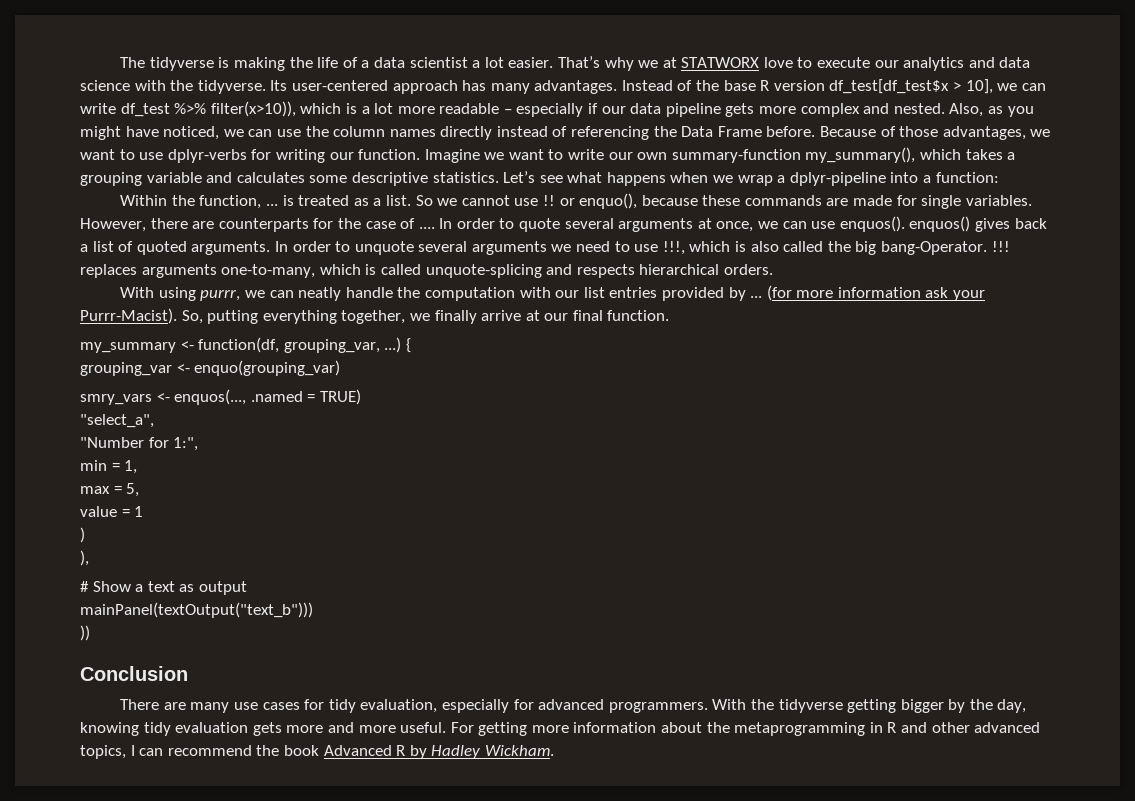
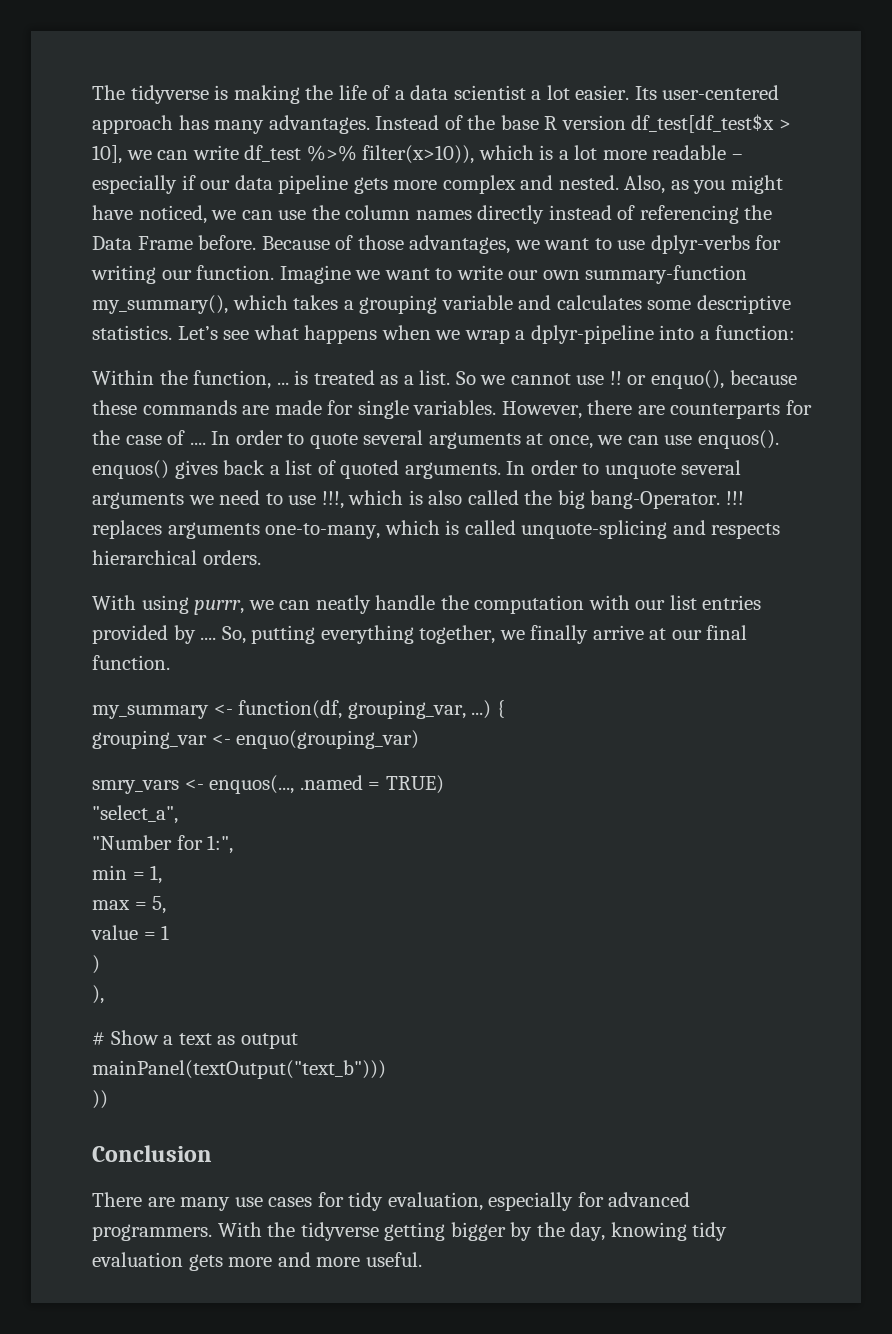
[557,56,1031,71] [80,80,266,94] That’s why we at STATWORX love to execute our analytics and data science with the tidyverse. -> (630, 92) none
[750,285,986,301] [80,308,177,324] ... (for more information ask your Purrr-Macist). -> [200,637,217,640] ....
[450,722,1041,736] [80,745,554,759] For getting more information about the metaprogramming in R and other advanced topics, I can recommend the book Advanced R by Hadley Wickham. -> (422, 1259) none

